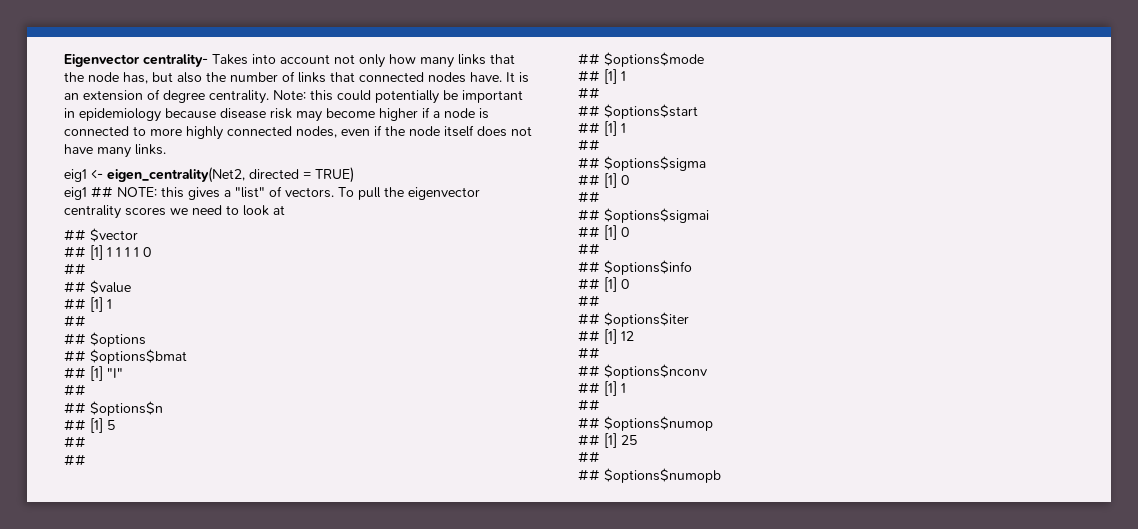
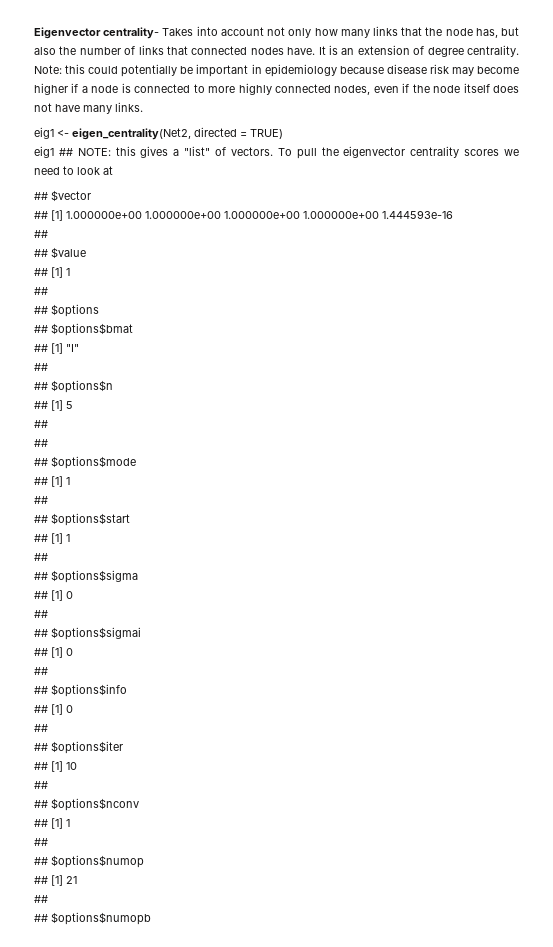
[107,247,151,257] 1 1 1 1 0 -> [66,210,453,219] 1.000000e+00 1.000000e+00 1.000000e+00 1.000000e+00 1.444593e-16
[621,331,634,341] 12 -> [66,762,77,770] 10
[621,435,637,445] 25 -> [66,876,77,884] 21

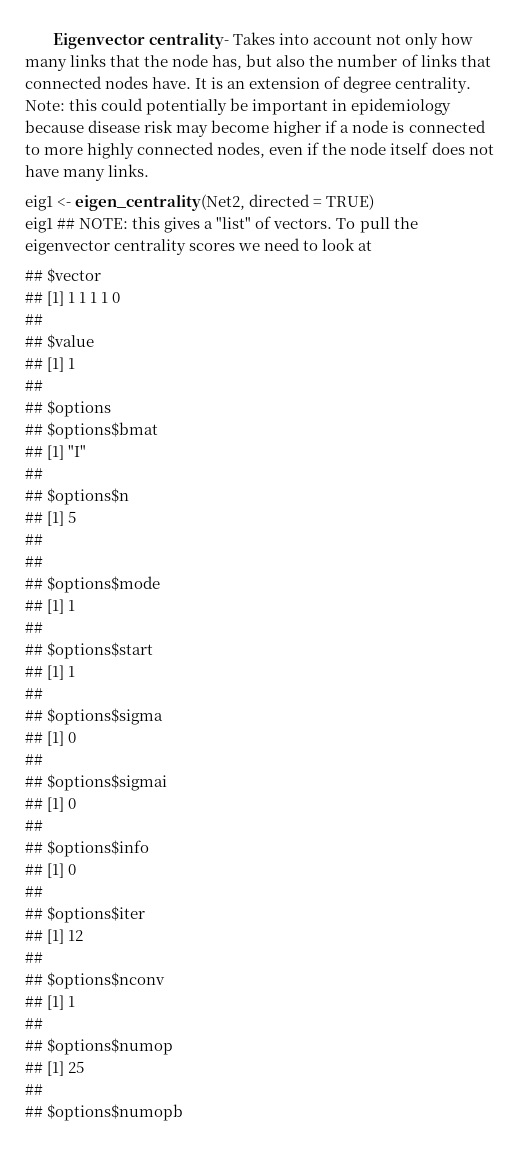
[66,210,453,219] 1.000000e+00 1.000000e+00 1.000000e+00 1.000000e+00 1.444593e-16 -> [68,292,121,303] 1 1 1 1 0
[66,762,77,770] 10 -> [68,930,84,941] 12
[66,876,77,884] 21 -> [68,1061,85,1073] 25

